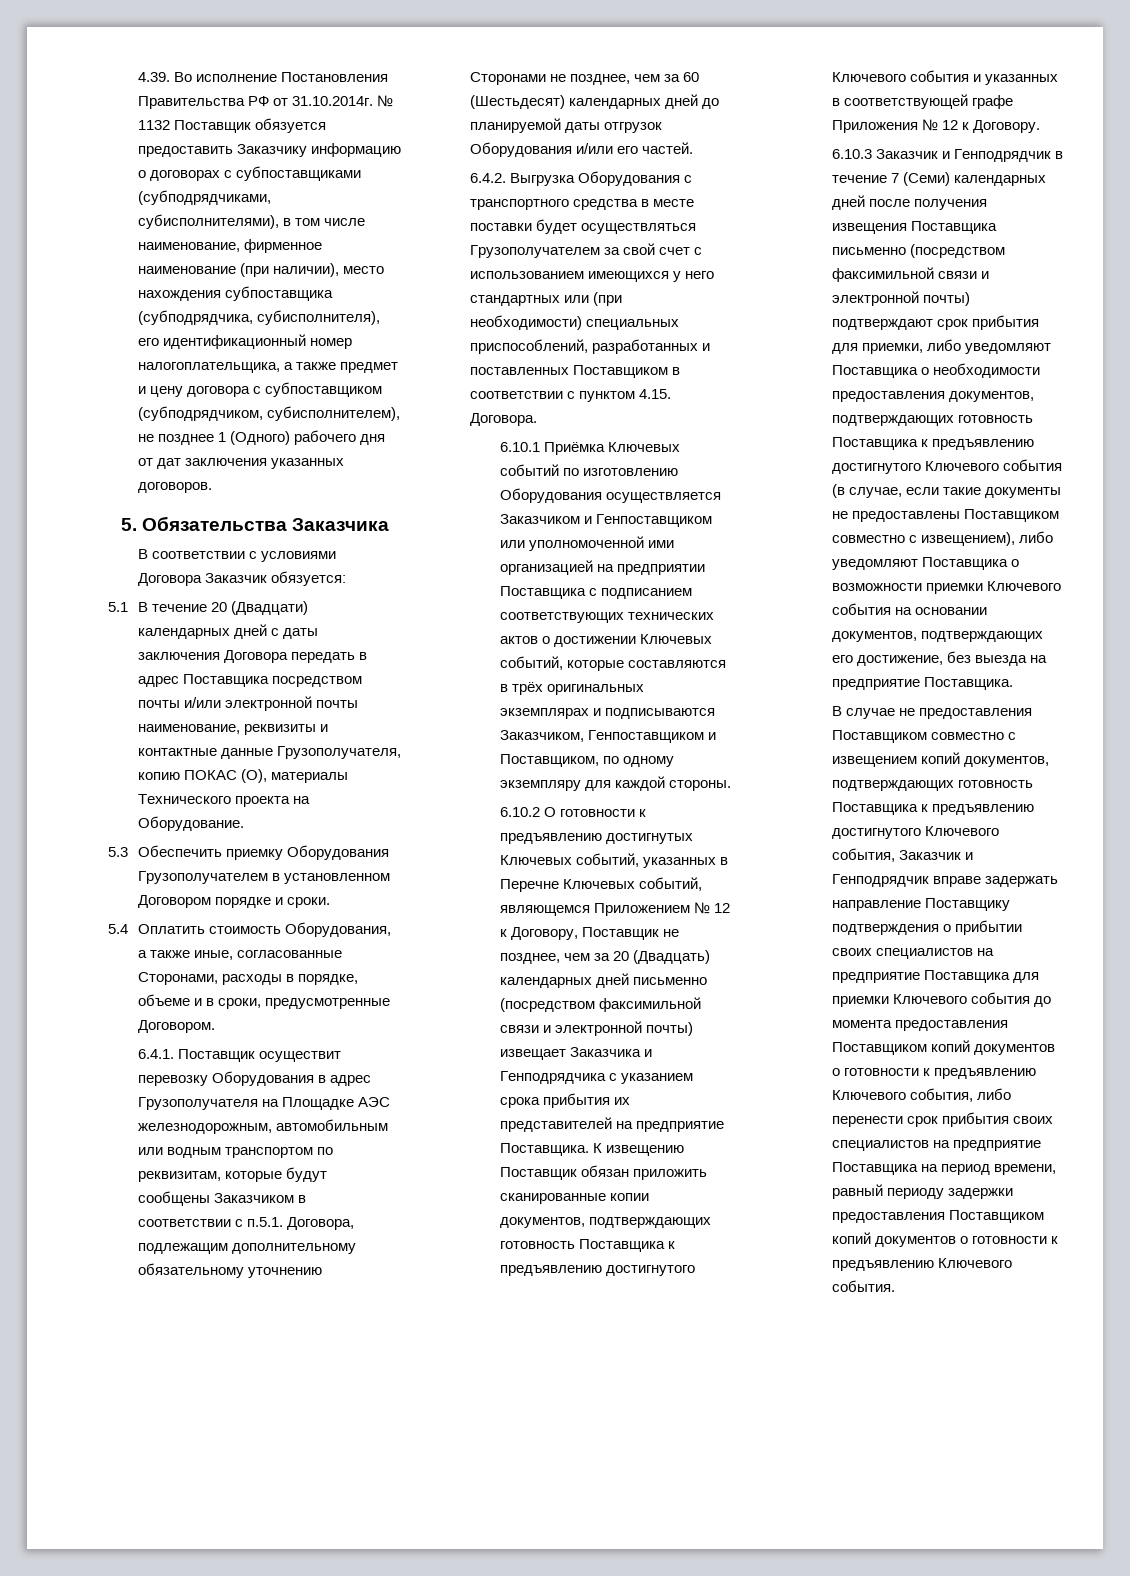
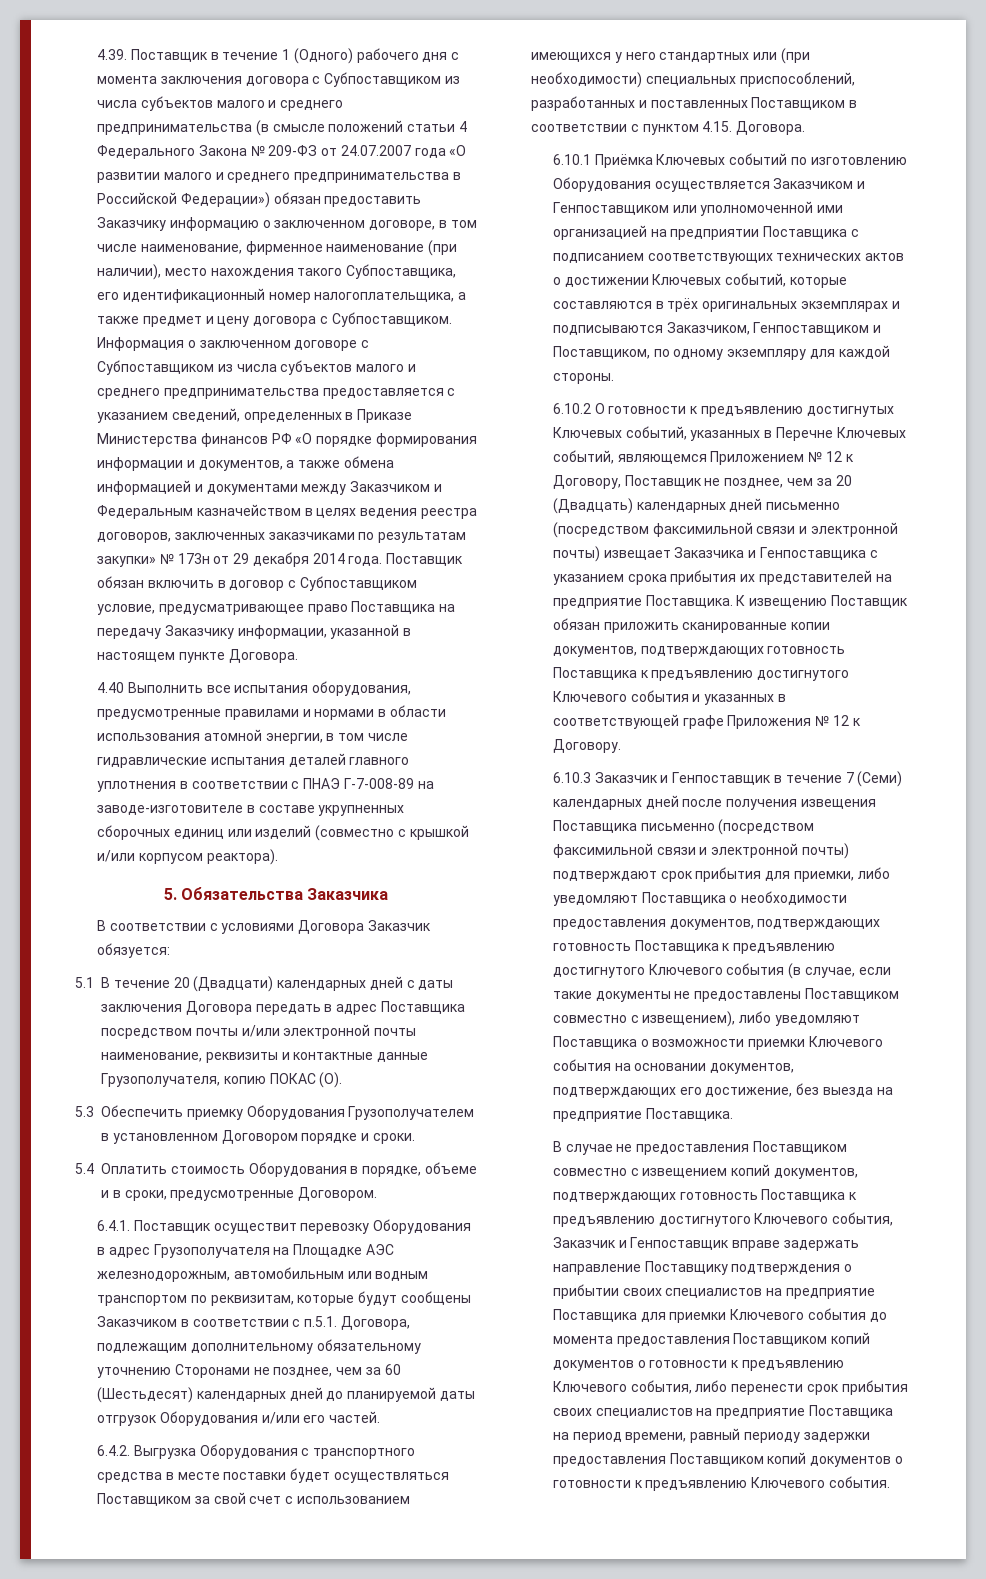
[174,72,389,82] [137,95,394,109] [137,118,327,133] [137,143,402,157] [137,166,362,181] [137,190,271,205] [137,214,279,229] Во исполнение Постановления Правительства РФ от 31.10.2014г. № 1132 Поставщик обязуется предоставить Заказчику информацию о договорах с субпоставщиками (субподрядчиками, субисполнителями), -> [130,48,460,64] [96,72,460,87] [96,96,344,111] [96,120,467,136] [96,145,467,159] [96,172,461,183] [96,192,422,208] [96,217,436,231] Поставщик в течение 1 (Одного) рабочего дня с момента заключения договора с Субпоставщиком из числа субъектов малого и среднего предпринимательства (в смысле положений статьи 4 Федерального Закона № 209-ФЗ от 24.07.2007 года «О развитии малого и среднего предпринимательства в Российской Федерации») обязан предоставить Заказчику информацию о заключенном договоре,
[225,286,334,301] [137,310,381,325] субпоставщика (субподрядчика, субисполнителя), -> [297,264,457,279] такого Субпоставщика,
[265,382,383,397] [137,406,401,421] [137,430,386,445] [137,458,345,469] [137,482,212,493] субпоставщиком (субподрядчиком, субисполнителем), не позднее 1 (Одного) рабочего дня от дат заключения указанных договоров. -> [331,312,452,327] [96,337,370,351] [96,360,416,375] [96,388,456,399] [96,408,413,423] [96,433,477,447] [96,456,394,471] [96,480,442,495] [96,504,477,519] [96,532,467,543] [96,552,464,567] [96,576,417,591] [96,601,456,615] [96,624,412,639] [96,649,298,663] [96,681,412,696] [96,705,446,720] [96,729,408,744] [96,753,410,768] [96,778,434,792] [96,805,405,816] [96,825,469,841] [96,849,278,865] Субпоставщиком. Информация о заключенном договоре с Субпоставщиком из числа субъектов малого и среднего предпринимательства предоставляется с указанием сведений, определенных в Приказе Министерства финансов РФ «О порядке формирования информации и документов, а также обмена информацией и документами между Заказчиком и Федеральным казначейством в целях ведения реестра договоров, заключенных заказчиками по результатам закупки» № 173н от 29 декабря 2014 года. Поставщик обязан включить в договор с Субпоставщиком условие, предусматривающее право Поставщика на передачу Заказчику информации, указанной в настоящем пункте Договора. // 4.40 Выполнить все испытания оборудования, предусмотренные правилами и нормами в области использования атомной энергии, в том числе гидравлические испытания деталей главного уплотнения в соответствии с ПНАЭ Г-7-008-89 на заводе-изготовителе в составе укрупненных сборочных единиц или изделий (совместно с крышкой и/или корпусом реактора).
[241,769,349,783] [137,794,311,807] [137,816,244,831] (О), материалы Технического проекта на Оборудование. -> [319,1072,343,1088] (О).
[285,922,392,937] [137,950,343,960] [137,972,283,985] Оборудования, а также иные, согласованные Сторонами, расходы -> [248,1162,347,1177] Оборудования
[469,245,600,258] Грузополучателем -> [96,1493,191,1506] Поставщиком
[499,1071,606,1084] Генподрядчика -> [760,547,867,560] Генпоставщика
[954,149,1052,162] Генподрядчик -> [672,772,772,785] Генпоставщик
[831,874,929,887] Генподрядчик -> [630,1237,730,1250] Генпоставщик

